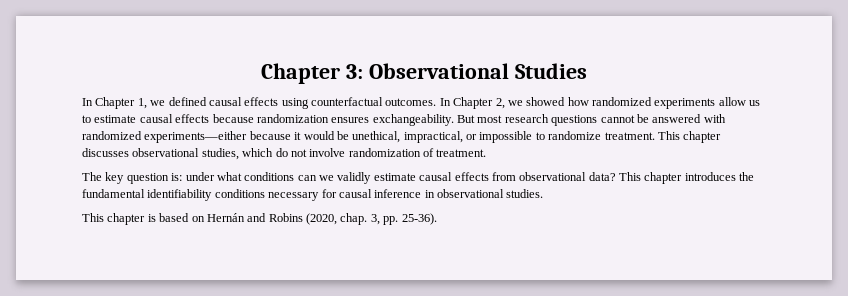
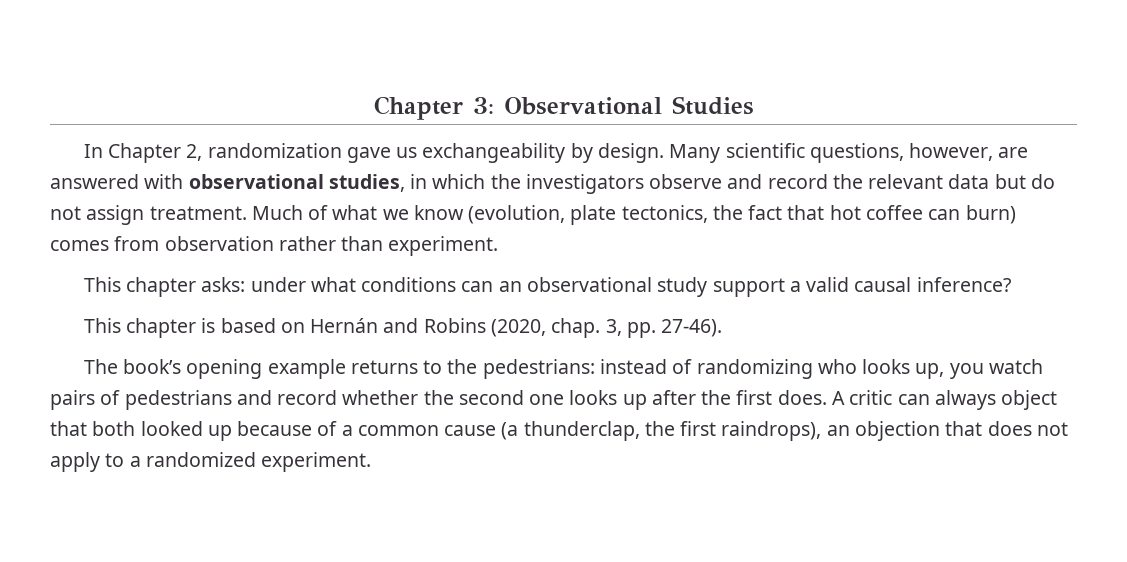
[137,97,761,109] [82,114,726,126] [82,131,722,143] [82,148,487,160] [82,172,755,184] [82,189,544,201] 1, we defined causal effects using counterfactual outcomes. In Chapter 2, we showed how randomized experiments allow us to estimate causal effects because randomization ensures exchangeability. But most research questions cannot be answered with randomized experiments—either because it would be unethical, impractical, or impossible to randomize treatment. This chapter discusses observational studies, which do not involve randomization of treatment. // The key question is: under what conditions can we validly estimate causal effects from observational data? This chapter introduces the fundamental identifiability conditions necessary for causal inference in observational studies. -> [186,143,1029,163] [50,174,1055,194] [50,205,1016,225] [50,236,499,256] [83,277,1011,297] 2, randomization gave us exchangeability by design. Many scientific questions, however, are answered with observational studies, in which the investigators observe and record the relevant data but do not assign treatment. Much of what we know (evolution, plate tectonics, the fact that hot coffee can burn) comes from observation rather than experiment. // This chapter asks: under what conditions can an observational study support a valid causal inference?
[401,213,437,225] 25-36). -> [661,319,723,337] [83,359,1043,379] [50,390,1058,410] [50,421,1068,441] [50,452,372,472] 27-46). // The book’s opening example returns to the pedestrians: instead of randomizing who looks up, you watch pairs of pedestrians and record whether the second one looks up after the first does. A critic can always object that both looked up because of a common cause (a thunderclap, the first raindrops), an objection that does not apply to a randomized experiment.

